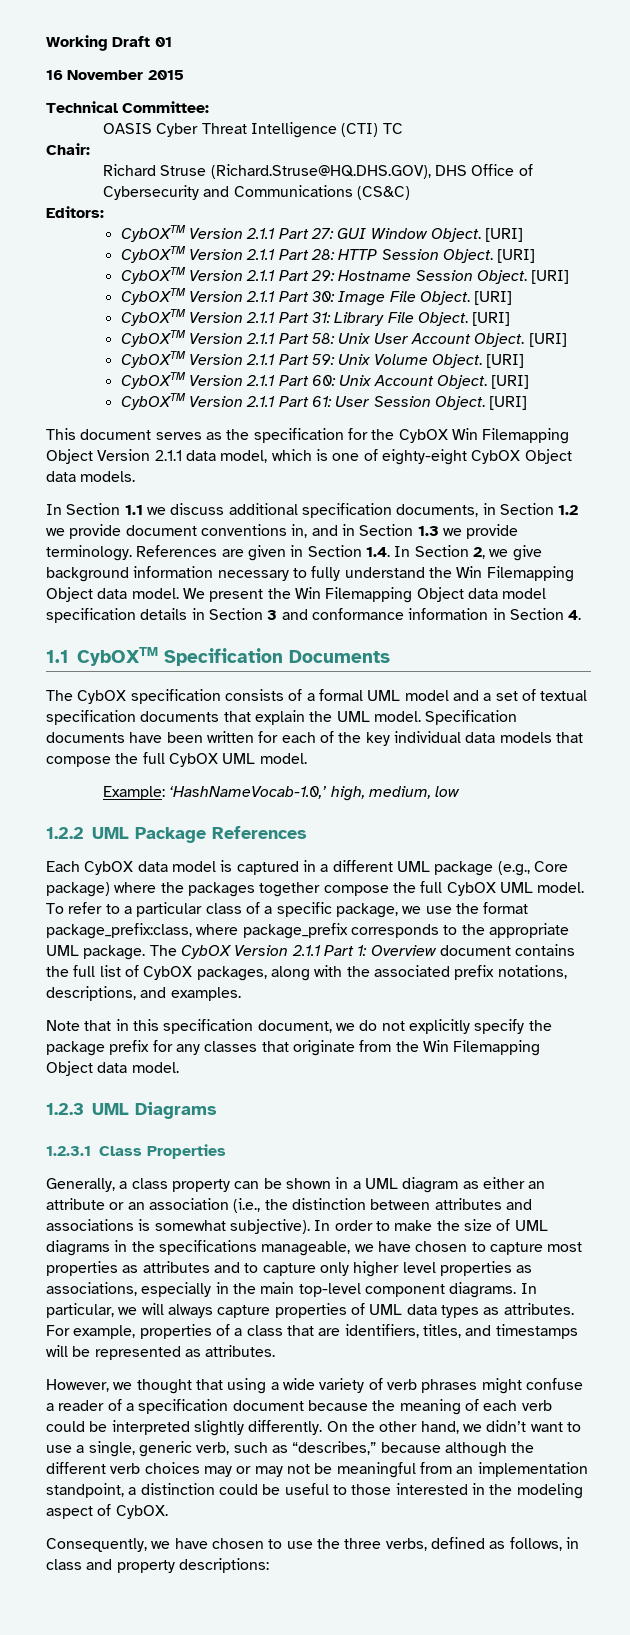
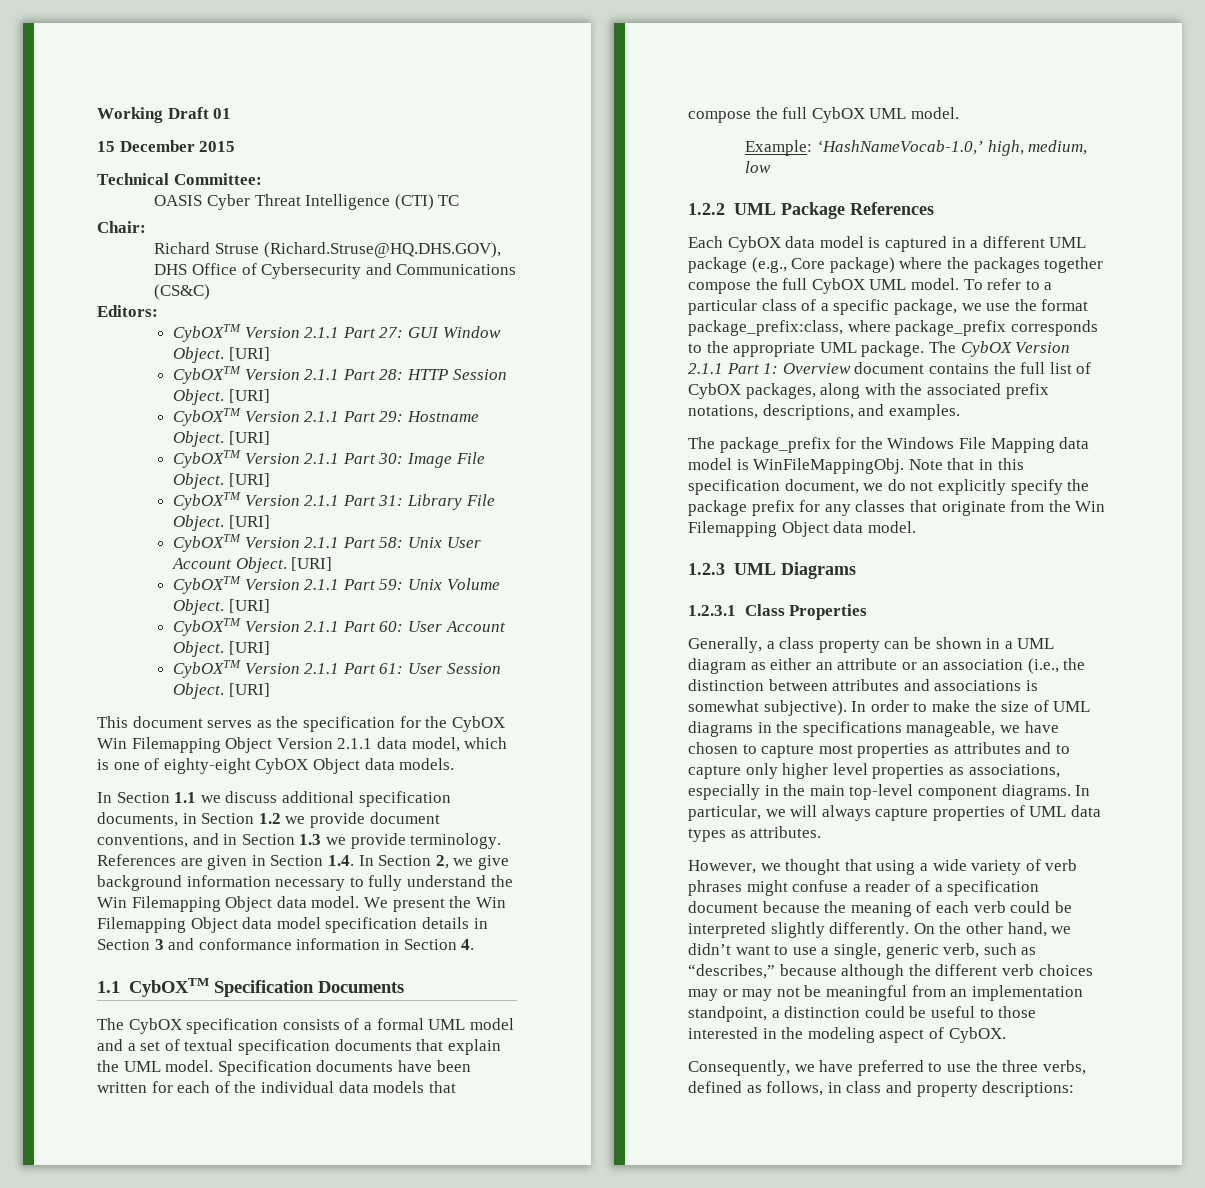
[46,70,144,80] 16 November -> [97,140,195,152] 15 December
[415,270,473,281] Session -> (480, 416) none
[339,375,373,386] Unix -> [408,621,443,632] User
[200,524,308,538] conventions in, -> [97,834,188,848] conventions,
[365,732,390,746] key -> (257, 1087) none
(241, 994) none -> [688,437,1090,453] [688,458,905,474] The package_prefix for the Windows File Mapping data model is WinFileMappingObj.
[46,1324,578,1339] [46,1345,276,1360] For example, properties of a class that are identifiers, titles, and timestamps will be represented as attributes. -> (822, 832) none
[211,1538,264,1549] chosen -> [857,1060,924,1076] preferred

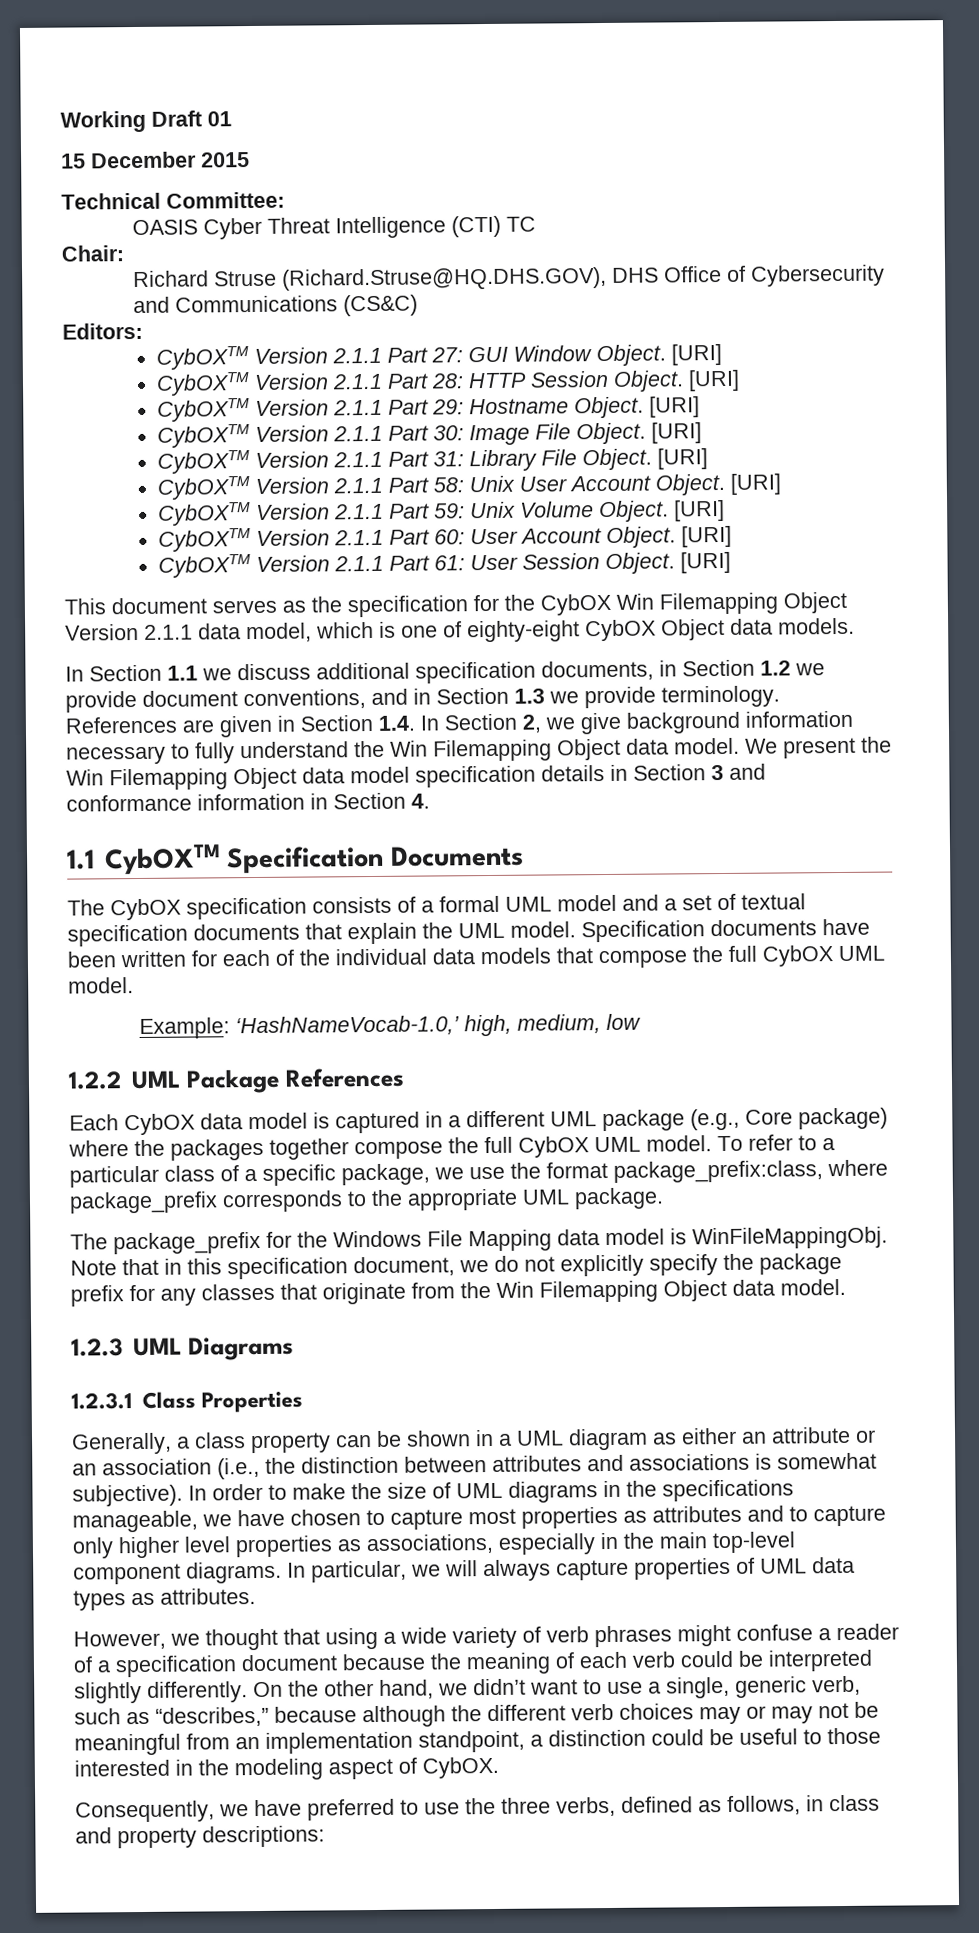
[928,341,1071,357] [688,362,1092,374] [688,383,1049,399] [688,404,960,420] The CybOX Version 2.1.1 Part 1: Overview document contains the full list of CybOX packages, along with the associated prefix notations, descriptions, and examples. -> (664, 1198) none

